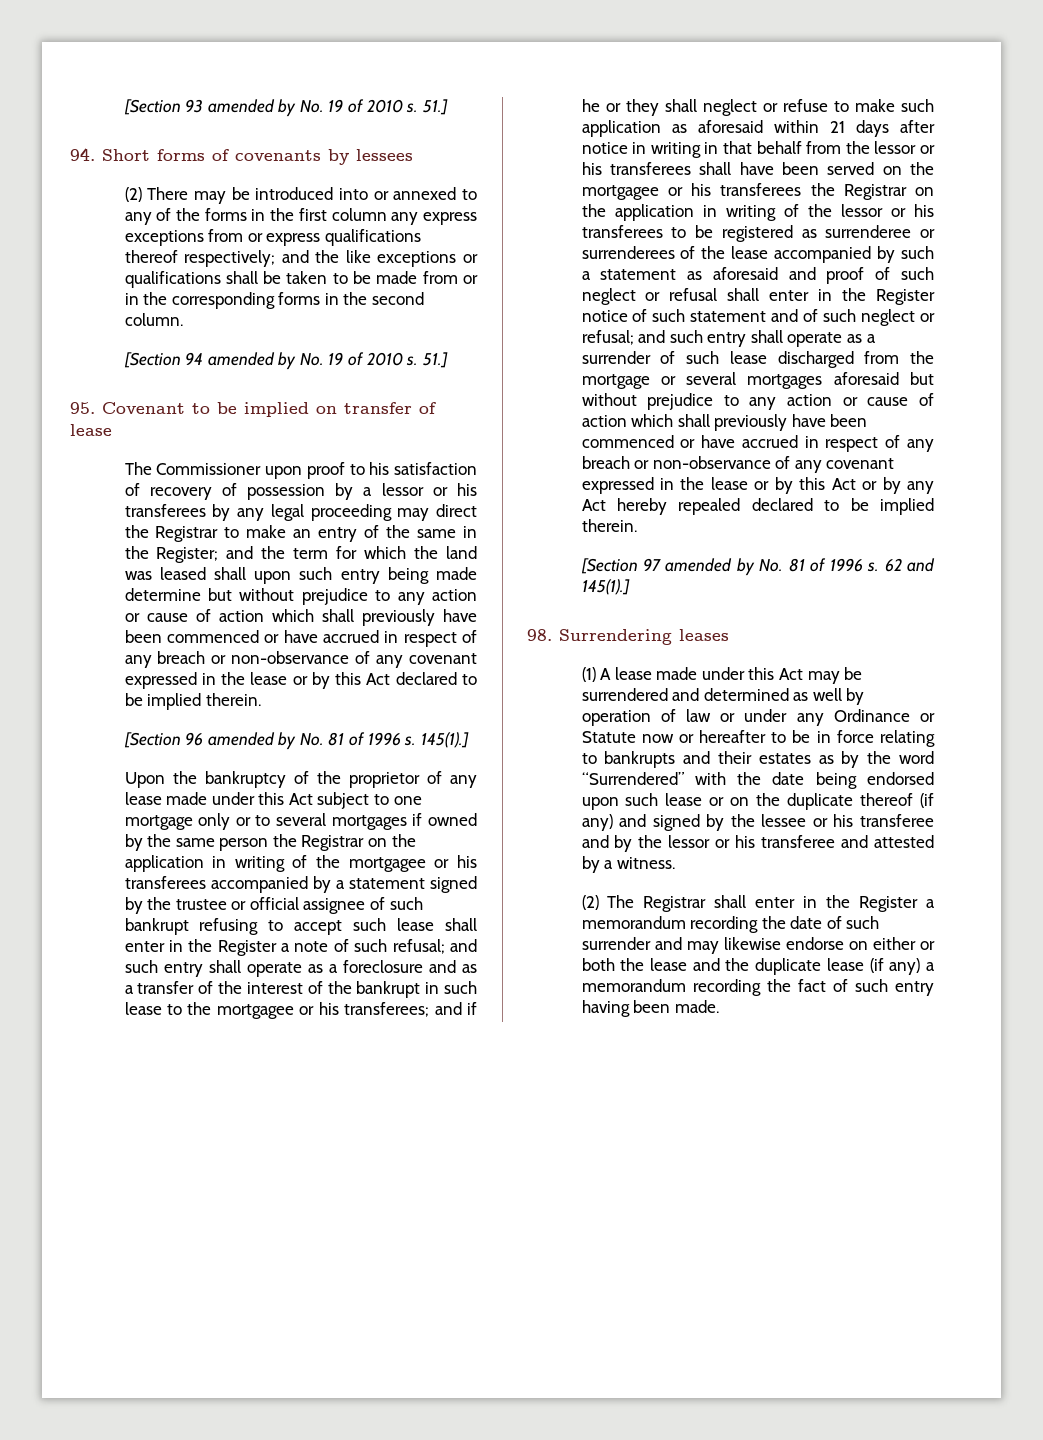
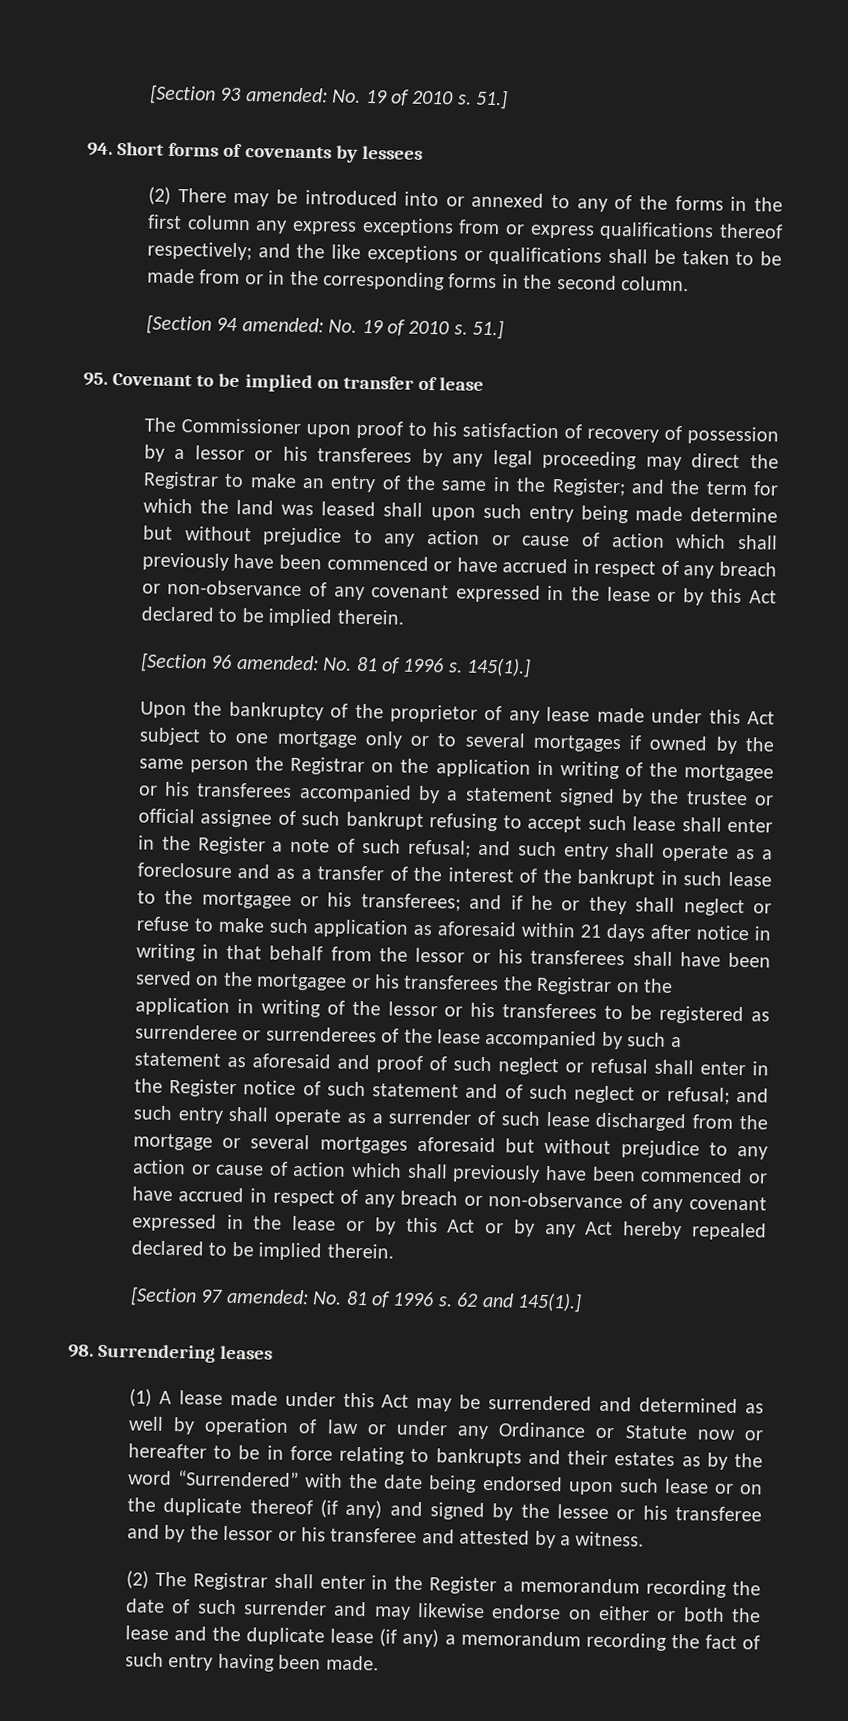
[207,99,297,117] amended by -> [245,87,328,103] amended:
[207,352,297,370] amended by -> [241,317,324,333] amended:
[207,732,297,750] amended by -> [236,654,319,671] amended:
[665,558,755,576] amended by -> [225,1288,309,1305] amended:

